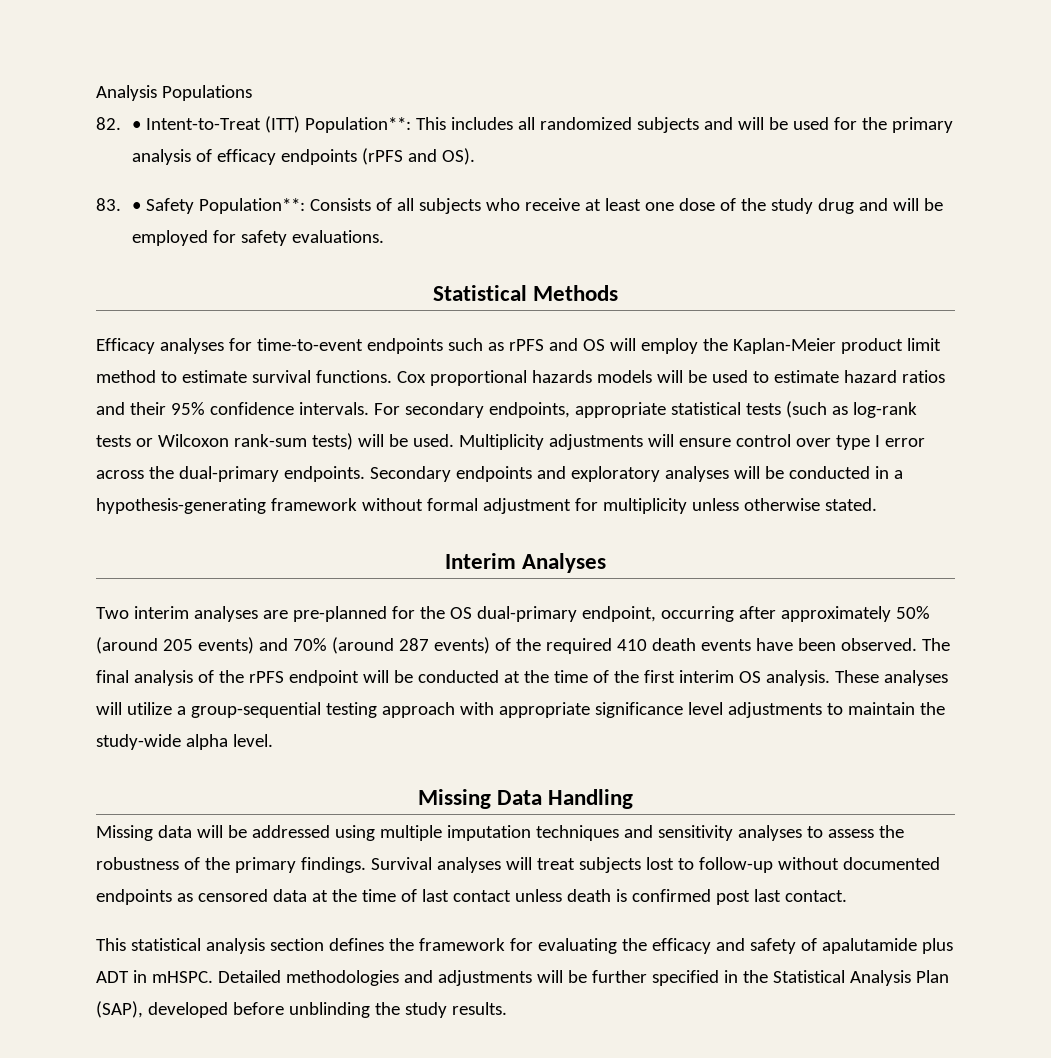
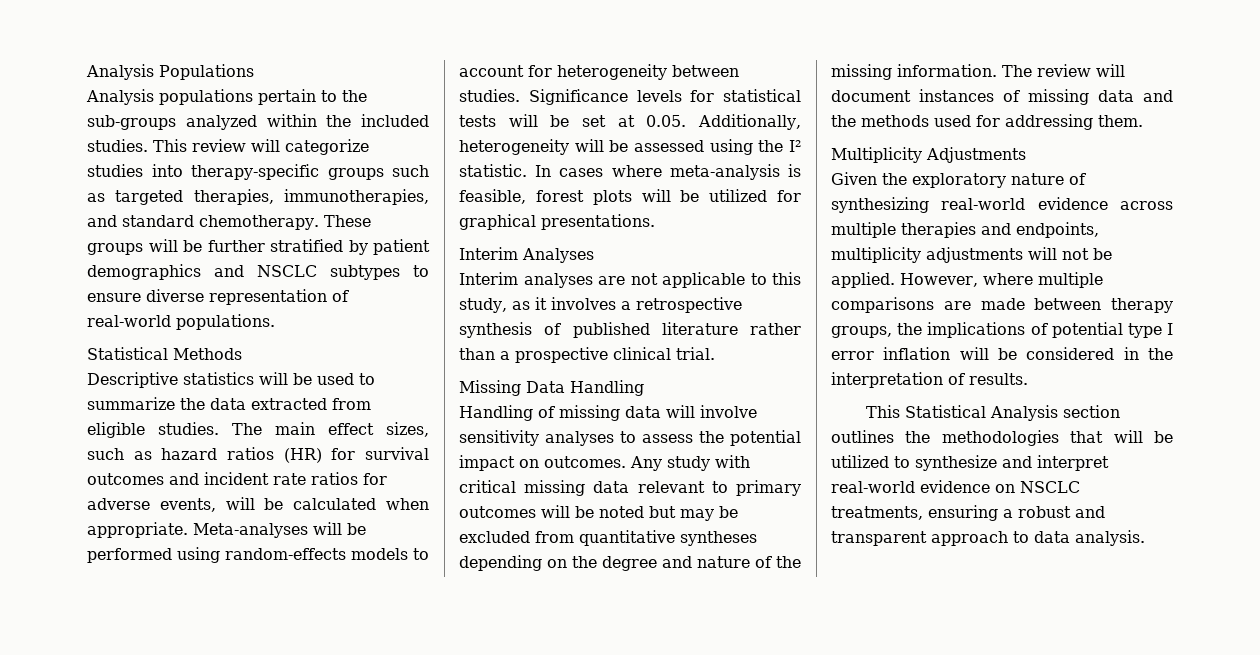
[96,116,953,133] [131,148,475,165] [96,198,943,214] [131,230,384,246] [432,285,619,301] [96,338,941,354] [96,370,945,386] [96,401,917,418] [96,433,925,450] [96,466,903,482] [96,498,877,514] [444,553,607,573] [96,606,930,622] [96,637,950,654] [96,670,948,686] [96,702,945,718] [96,734,273,750] [417,789,634,809] [96,825,653,841] 82. • Intent-to-Treat (ITT) Population**: This includes all randomized subjects and will be used for the primary analysis of efficacy endpoints (rPFS and OS). // 83. • Safety Population**: Consists of all subjects who receive at least one dose of the study drug and will be employed for safety evaluations. // Statistical Methods // Efficacy analyses for time-to-event endpoints such as rPFS and OS will employ the Kaplan-Meier product limit method to estimate survival functions. Cox proportional hazards models will be used to estimate hazard ratios and their 95% confidence intervals. For secondary endpoints, appropriate statistical tests (such as log-rank tests or Wilcoxon rank-sum tests) will be used. Multiplicity adjustments will ensure control over type I error across the dual-primary endpoints. Secondary endpoints and exploratory analyses will be conducted in a hypothesis-generating framework without formal adjustment for multiplicity unless otherwise stated. // Interim Analyses // Two interim analyses are pre-planned for the OS dual-primary endpoint, occurring after approximately 50% (around 205 events) and 70% (around 287 events) of the required 410 death events have been observed. The final analysis of the rPFS endpoint will be conducted at the time of the first interim OS analysis. These analyses will utilize a group-sequential testing approach with appropriate significance level adjustments to maintain the study-wide alpha level. // Missing Data Handling // Missing data will be addressed using multiple imputation techniques and -> [86,89,367,105] [87,114,429,130] [87,139,369,155] [87,164,429,180] [87,189,429,205] [87,215,371,230] [87,239,430,255] [87,264,429,280] [87,289,349,305] [87,314,275,330] [87,347,242,360] [87,372,375,388] [87,397,371,410] [87,422,429,438] [87,447,429,463] [87,472,387,485] [87,497,430,512] [87,522,366,538] [87,547,429,563] [459,64,739,80] [459,89,801,105] [459,114,802,130] [459,139,801,155] [459,164,801,180] [459,189,801,205] [459,214,655,230] [459,247,594,263] [459,272,801,288] [459,297,742,313] [459,322,801,338] [459,347,715,363] [459,380,644,396] [459,405,757,421] Analysis populations pertain to the sub-groups analyzed within the included studies. This review will categorize studies into therapy-specific groups such as targeted therapies, immunotherapies, and standard chemotherapy. These groups will be further stratified by patient demographics and NSCLC subtypes to ensure diverse representation of real-world populations. // Statistical Methods // Descriptive statistics will be used to summarize the data extracted from eligible studies. The main effect sizes, such as hazard ratios (HR) for survival outcomes and incident rate ratios for adverse events, will be calculated when appropriate. Meta-analyses will be performed using random-effects models to account for heterogeneity between studies. Significance levels for statistical tests will be set at 0.05. Additionally, heterogeneity will be assessed using the I² statistic. In cases where meta-analysis is feasible, forest plots will be utilized for graphical presentations. // Interim Analyses // Interim analyses are not applicable to this study, as it involves a retrospective synthesis of published literature rather than a prospective clinical trial. // Missing Data Handling // Handling of missing data will involve
[96,857,940,873] [96,889,847,905] [96,938,953,954] [96,970,949,986] [96,1001,507,1018] robustness of the primary findings. Survival analyses will treat subjects lost to follow-up without documented endpoints as censored data at the time of last contact unless death is confirmed post last contact. // This statistical analysis section defines the framework for evaluating the efficacy and safety of apalutamide plus ADT in mHSPC. Detailed methodologies and adjustments will be further specified in the Statistical Analysis Plan (SAP), developed before unblinding the study results. -> [730,430,801,446] [459,455,750,471] [459,480,801,496] [459,505,738,521] [459,530,757,546] [459,555,801,571] [831,64,1125,80] [831,89,1173,105] [831,114,1143,130] [831,147,1026,163] [831,172,1086,188] [831,197,1173,213] [831,222,1099,238] [831,247,1112,263] [831,272,1103,288] [831,297,1173,313] [831,322,1173,338] [831,347,1173,360] [831,372,1028,388] [866,405,1121,421] [831,430,1173,446] [831,455,1109,471] [831,480,1080,493] [831,505,1105,521] [831,530,1145,546] potential impact on outcomes. Any study with critical missing data relevant to primary outcomes will be noted but may be excluded from quantitative syntheses depending on the degree and nature of the missing information. The review will document instances of missing data and the methods used for addressing them. // Multiplicity Adjustments // Given the exploratory nature of synthesizing real-world evidence across multiple therapies and endpoints, multiplicity adjustments will not be applied. However, where multiple comparisons are made between therapy groups, the implications of potential type I error inflation will be considered in the interpretation of results. // This Statistical Analysis section outlines the methodologies that will be utilized to synthesize and interpret real-world evidence on NSCLC treatments, ensuring a robust and transparent approach to data analysis.

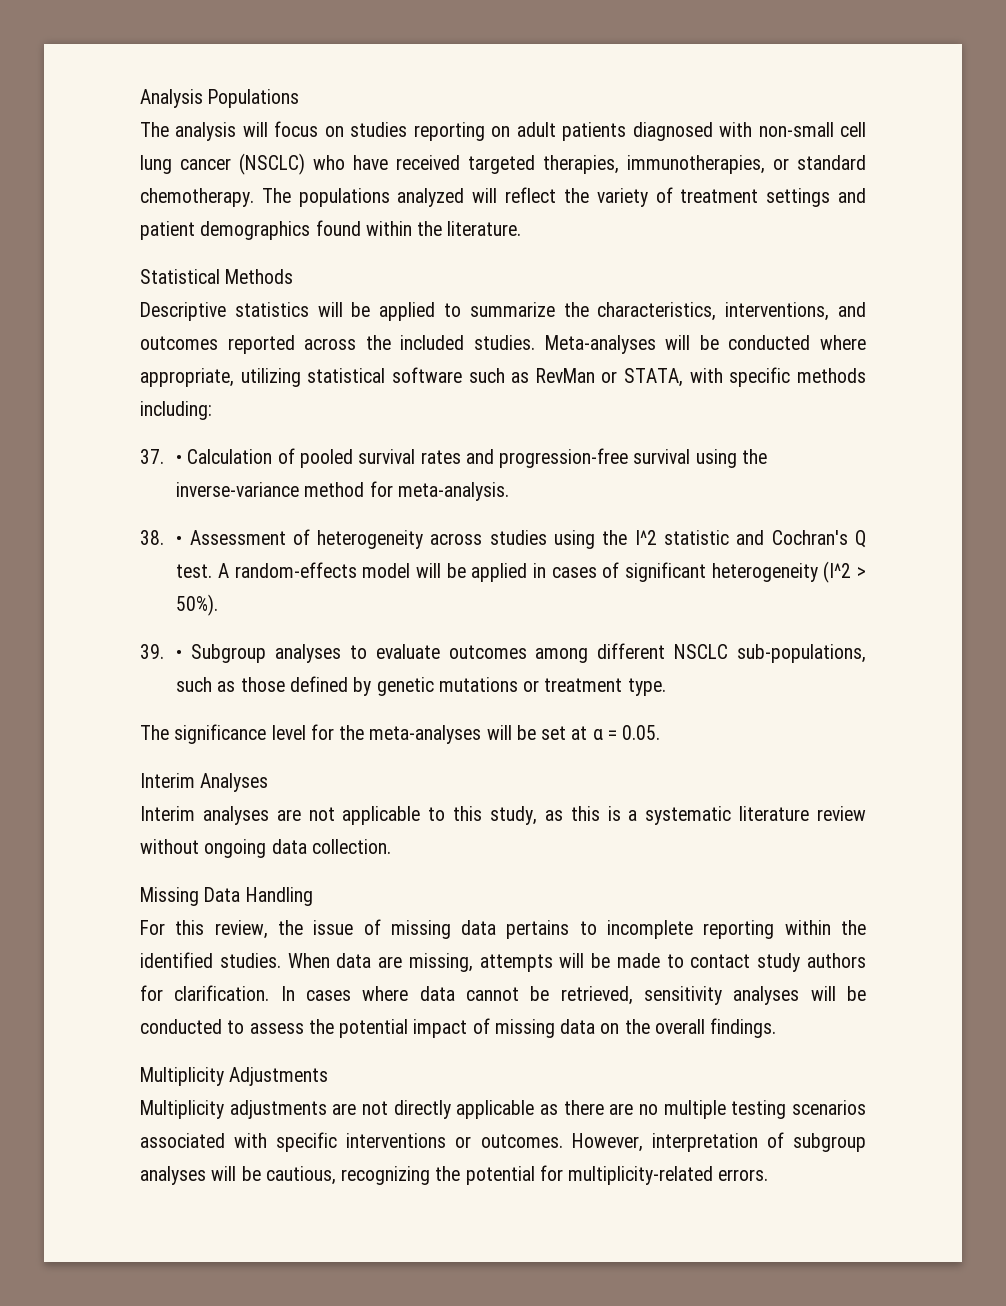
[86,89,367,105] [87,114,429,130] [87,139,369,155] [87,164,429,180] [87,193,105,202] Analysis populations pertain to the sub-groups analyzed within the included studies. This review will categorize studies into therapy-specific groups such as -> [140,121,866,141] [140,153,460,175] The analysis will focus on studies reporting on adult patients diagnosed with non-small cell lung cancer (NSCLC) who have received
[87,215,117,227] and -> [773,158,789,170] or
[323,215,371,227] [87,239,430,255] [87,264,429,280] [87,289,349,305] [87,314,275,330] These groups will be further stratified by patient demographics and NSCLC subtypes to ensure diverse representation of real-world populations. -> [261,187,867,207] [140,220,522,240] The populations analyzed will reflect the variety of treatment settings and patient demographics found within the literature.
[317,373,354,385] used -> [379,302,436,321] applied
[210,398,371,410] [87,422,429,438] [87,447,429,463] [87,472,387,485] [87,497,430,512] [87,522,366,538] [87,547,429,563] [459,64,739,80] [459,89,801,105] [459,115,496,127] data extracted from eligible studies. The main effect sizes, such as hazard ratios (HR) for survival outcomes and incident rate ratios for adverse events, will be calculated when appropriate. Meta-analyses will be performed using random-effects models to account for heterogeneity between studies. Significance levels for statistical tests -> [597,302,866,321] [140,335,867,354] [140,367,866,387] [140,401,212,420] [140,448,767,468] [176,481,509,501] [140,529,866,549] [176,561,866,583] [176,594,219,616] [140,643,866,663] [176,676,666,696] [140,724,482,744] characteristics, interventions, and outcomes reported across the included studies. Meta-analyses will be conducted where appropriate, utilizing statistical software such as RevMan or STATA, with specific methods including: // 37. • Calculation of pooled survival rates and progression-free survival using the inverse-variance method for meta-analysis. // 38. • Assessment of heterogeneity across studies using the I^2 statistic and Cochran's Q test. A random-effects model will be applied in cases of significant heterogeneity (I^2 > 50%). // 39. • Subgroup analyses to evaluate outcomes among different NSCLC sub-populations, such as those defined by genetic mutations or treatment type. // The significance level for the meta-analyses
(635, 121) none -> [592,729,617,740] α =
[698,114,802,130] [459,139,801,155] [459,164,801,180] [459,189,801,205] [459,214,655,230] Additionally, heterogeneity will be assessed using the I² statistic. In cases where meta-analysis is feasible, forest plots will be utilized for graphical presentations. -> (661, 732) none
[534,297,742,313] [459,322,801,338] [459,347,715,363] [459,380,644,396] [459,405,757,421] [459,430,614,446] it involves a retrospective synthesis of published literature rather than a prospective clinical trial. // Missing Data Handling // Handling of missing data will involve sensitivity analyses -> [570,806,866,825] [140,839,391,858] [140,887,313,906] [140,919,866,939] [140,952,866,972] [140,985,866,1005] [140,1019,222,1034] this is a systematic literature review without ongoing data collection. // Missing Data Handling // For this review, the issue of missing data pertains to incomplete reporting within the identified studies. When data are missing, attempts will be made to contact study authors for clarification. In cases where data cannot be retrieved, sensitivity analyses will be conducted
[519,455,750,471] [459,480,801,496] [459,505,738,521] [459,530,757,546] [459,555,801,571] [831,64,1125,80] [831,89,1173,105] [831,114,1143,130] [831,147,1026,163] [831,172,1086,188] [831,197,1173,213] [831,222,1099,238] [831,247,1112,263] [831,272,1103,288] [831,297,1173,313] [831,322,1173,338] [831,347,1173,360] [831,372,1028,388] [866,405,1121,421] [831,430,1173,446] [831,455,1109,471] [831,480,1080,493] [831,505,1105,521] [831,530,1145,546] on outcomes. Any study with critical missing data relevant to primary outcomes will be noted but may be excluded from quantitative syntheses depending on the degree and nature of the missing information. The review will document instances of missing data and the methods used for addressing them. // Multiplicity Adjustments // Given the exploratory nature of synthesizing real-world evidence across multiple therapies and endpoints, multiplicity adjustments will not be applied. However, where multiple comparisons are made between therapy groups, the implications of potential type I error inflation will be considered in the interpretation of results. // This Statistical Analysis section outlines the methodologies that will be utilized to synthesize and interpret real-world evidence on NSCLC treatments, ensuring a robust and transparent approach to data analysis. -> [472,1018,777,1038] [140,1067,329,1086] [140,1100,866,1119] [140,1132,866,1152] [140,1165,769,1185] of missing data on the overall findings. // Multiplicity Adjustments // Multiplicity adjustments are not directly applicable as there are no multiple testing scenarios associated with specific interventions or outcomes. However, interpretation of subgroup analyses will be cautious, recognizing the potential for multiplicity-related errors.

